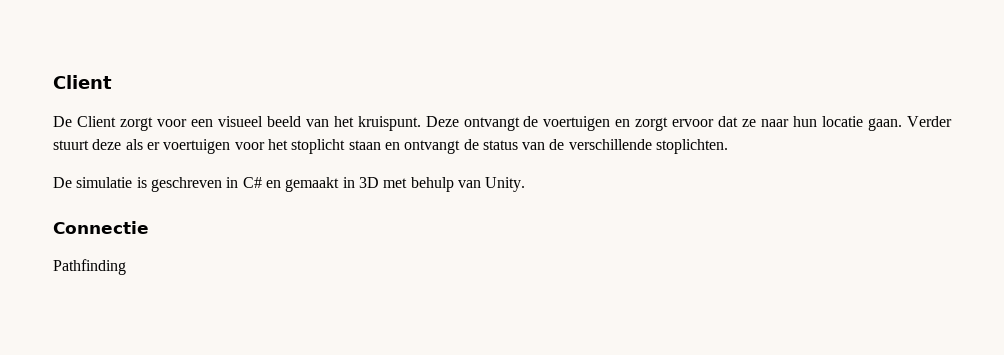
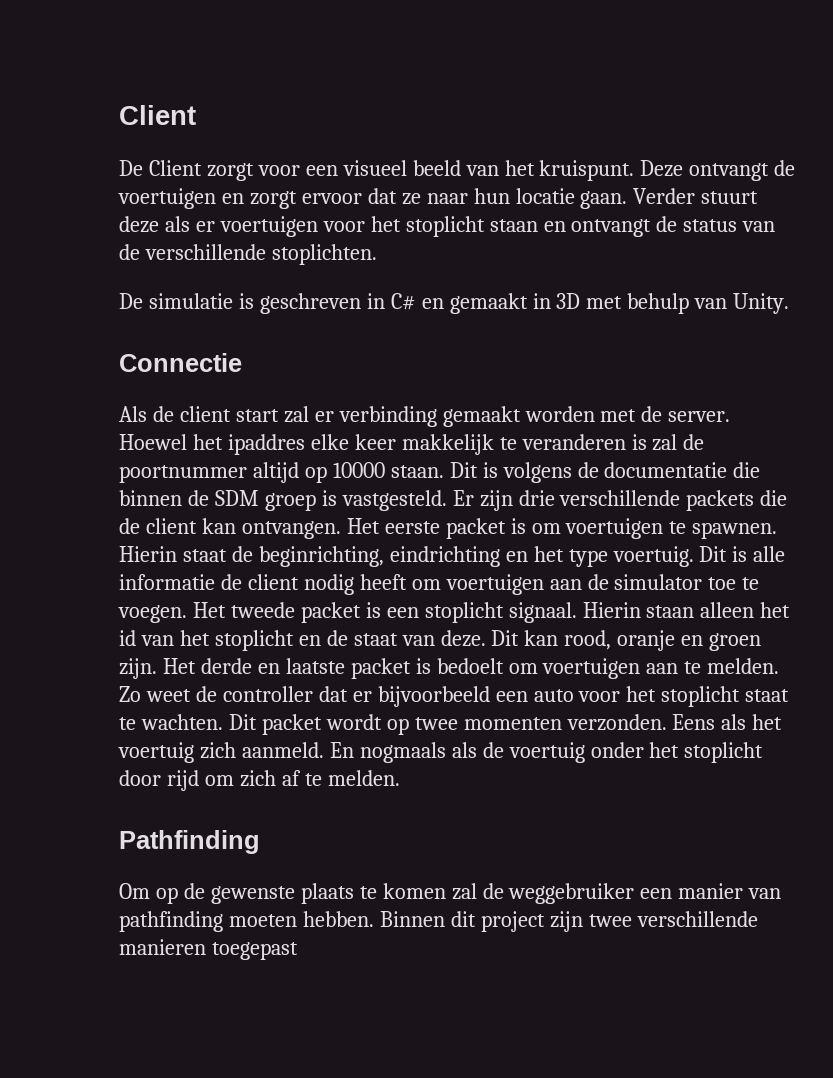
[53,259,126,275] Pathfinding -> [119,406,731,427] [119,434,705,455] [119,462,761,483] [119,490,788,511] [119,518,778,539] [119,546,786,567] [119,574,760,595] [118,602,791,623] [119,630,762,651] [119,658,780,679] [119,686,790,707] [119,714,783,735] [118,742,764,763] [119,770,400,791] [119,830,260,854] [119,883,782,904] [119,911,758,932] [119,939,298,960] Als de client start zal er verbinding gemaakt worden met de server. Hoewel het ipaddres elke keer makkelijk te veranderen is zal de poortnummer altijd op 10000 staan. Dit is volgens de documentatie die binnen de SDM groep is vastgesteld. Er zijn drie verschillende packets die de client kan ontvangen. Het eerste packet is om voertuigen te spawnen. Hierin staat de beginrichting, eindrichting en het type voertuig. Dit is alle informatie de client nodig heeft om voertuigen aan de simulator toe te voegen. Het tweede packet is een stoplicht signaal. Hierin staan alleen het id van het stoplicht en de staat van deze. Dit kan rood, oranje en groen zijn. Het derde en laatste packet is bedoelt om voertuigen aan te melden. Zo weet de controller dat er bijvoorbeeld een auto voor het stoplicht staat te wachten. Dit packet wordt op twee momenten verzonden. Eens als het voertuig zich aanmeld. En nogmaals als de voertuig onder het stoplicht door rijd om zich af te melden. // Pathfinding // Om op de gewenste plaats te komen zal de weggebruiker een manier van pathfinding moeten hebben. Binnen dit project zijn twee verschillende manieren toegepast

